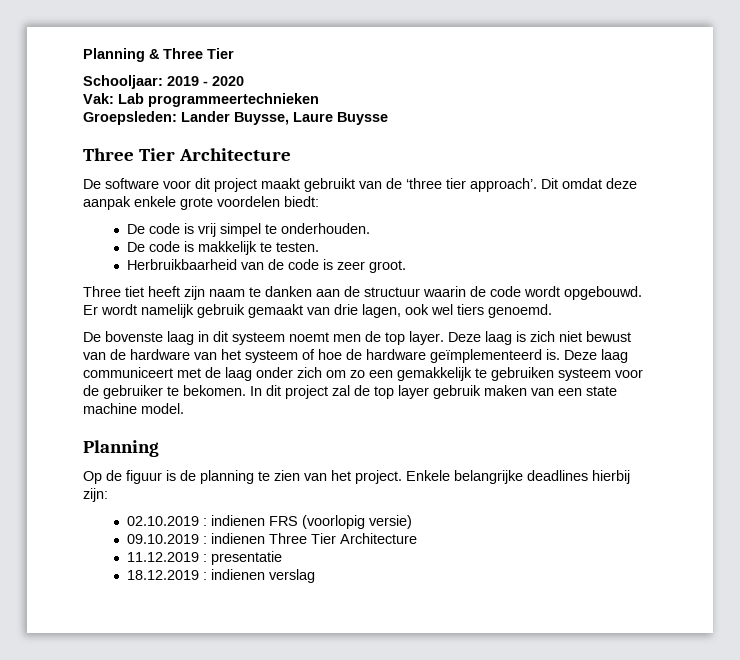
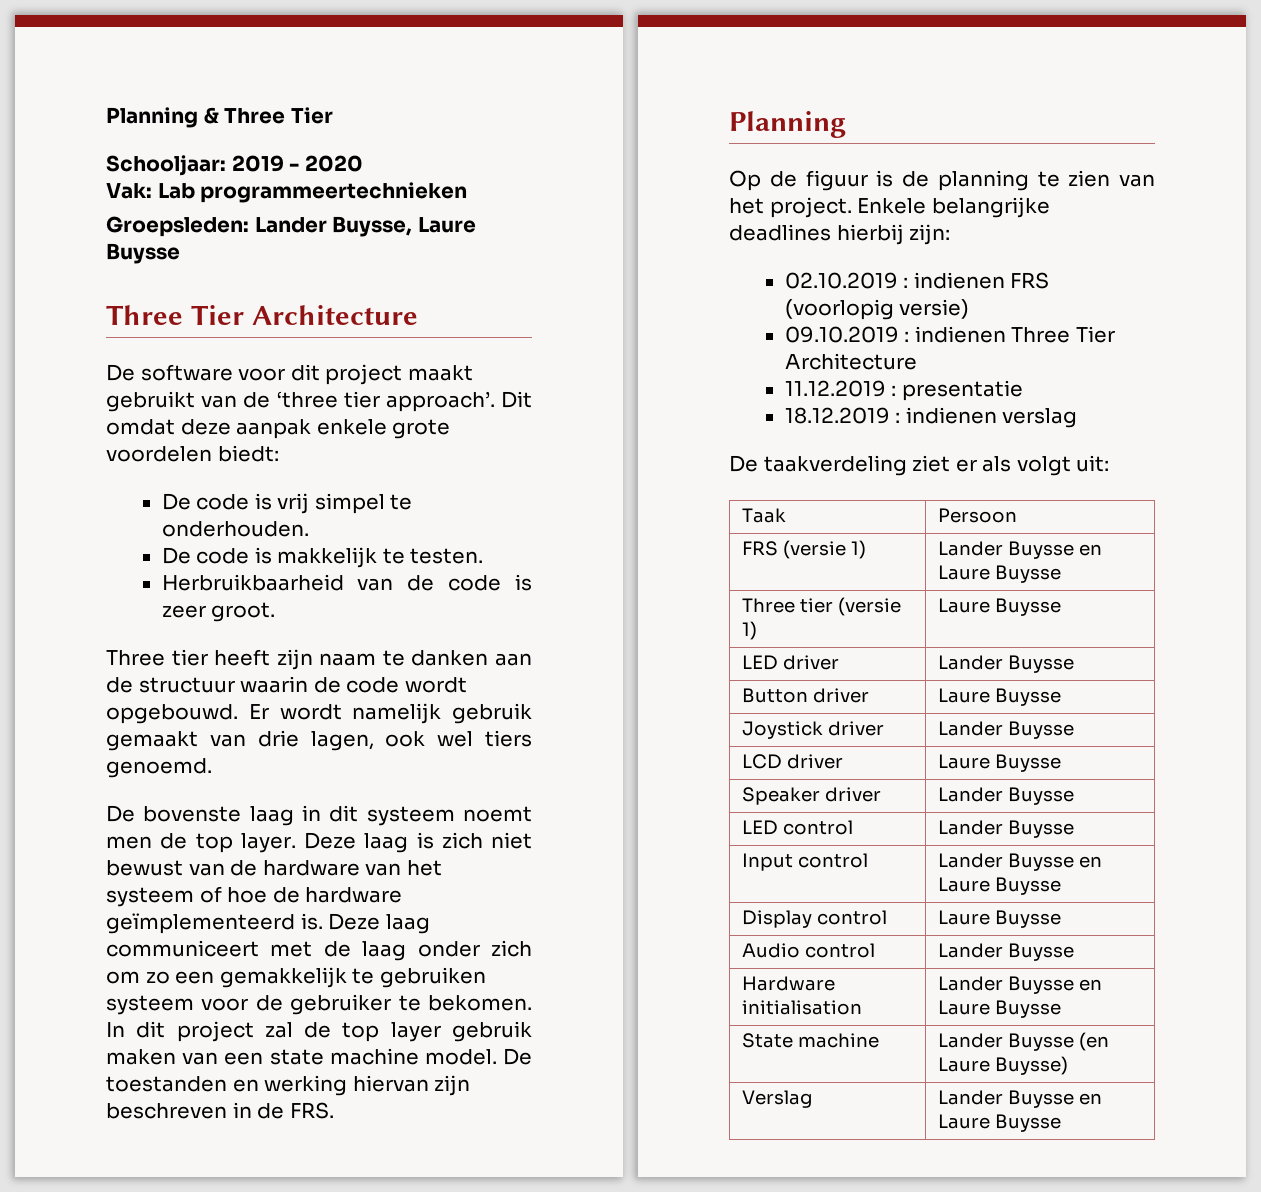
[125,286,144,297] tiet -> [171,649,208,666] tier
(184, 408) none -> [503,1048,532,1065] [106,1075,471,1096] [106,1102,334,1119] De toestanden en werking hiervan zijn beschreven in de FRS.
(316, 576) none -> [729,455,1110,476] [742,508,787,523] [938,508,1018,523] [742,540,867,559] [938,541,1103,559] [938,565,1062,583] [742,597,902,616] [742,621,758,640] [938,598,1062,616] [742,655,840,670] [938,655,1075,673] [742,688,870,703] [938,688,1062,706] [742,721,885,739] [938,721,1075,739] [742,754,844,769] [938,754,1062,772] [742,787,882,805] [938,787,1075,805] [742,820,854,835] [938,820,1075,838] [742,853,869,871] [938,853,1103,871] [938,877,1062,895] [742,910,888,928] [938,910,1062,928] [742,943,876,958] [938,943,1075,961] [742,976,836,991] [742,1000,863,1015] [938,976,1103,994] [938,1000,1062,1018] [742,1033,880,1048] [938,1032,1110,1051] [938,1056,1069,1075] [742,1090,813,1108] [938,1090,1103,1108] [938,1114,1062,1132] // De taakverdeling ziet er als volgt uit: // Taak | Persoon // FRS (versie 1) | Lander Buysse en Laure Buysse // Three tier (versie 1) | Laure Buysse // LED driver | Lander Buysse // Button driver | Laure Buysse // Joystick driver | Lander Buysse // LCD driver | Laure Buysse // Speaker driver | Lander Buysse // LED control | Lander Buysse // Input control | Lander Buysse en Laure Buysse // Display control | Laure Buysse // Audio control | Lander Buysse // Hardware initialisation | Lander Buysse en Laure Buysse // State machine | Lander Buysse (en Laure Buysse) // Verslag | Lander Buysse en Laure Buysse

